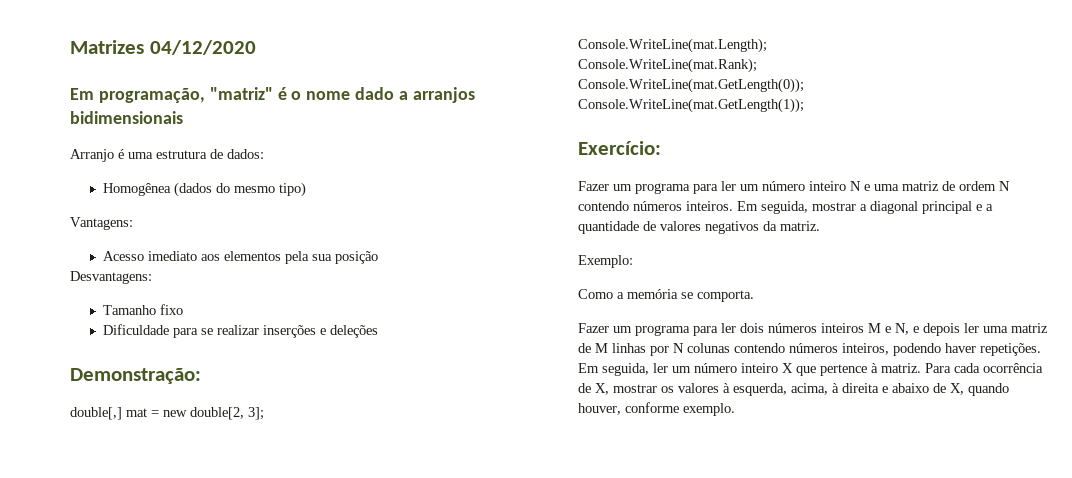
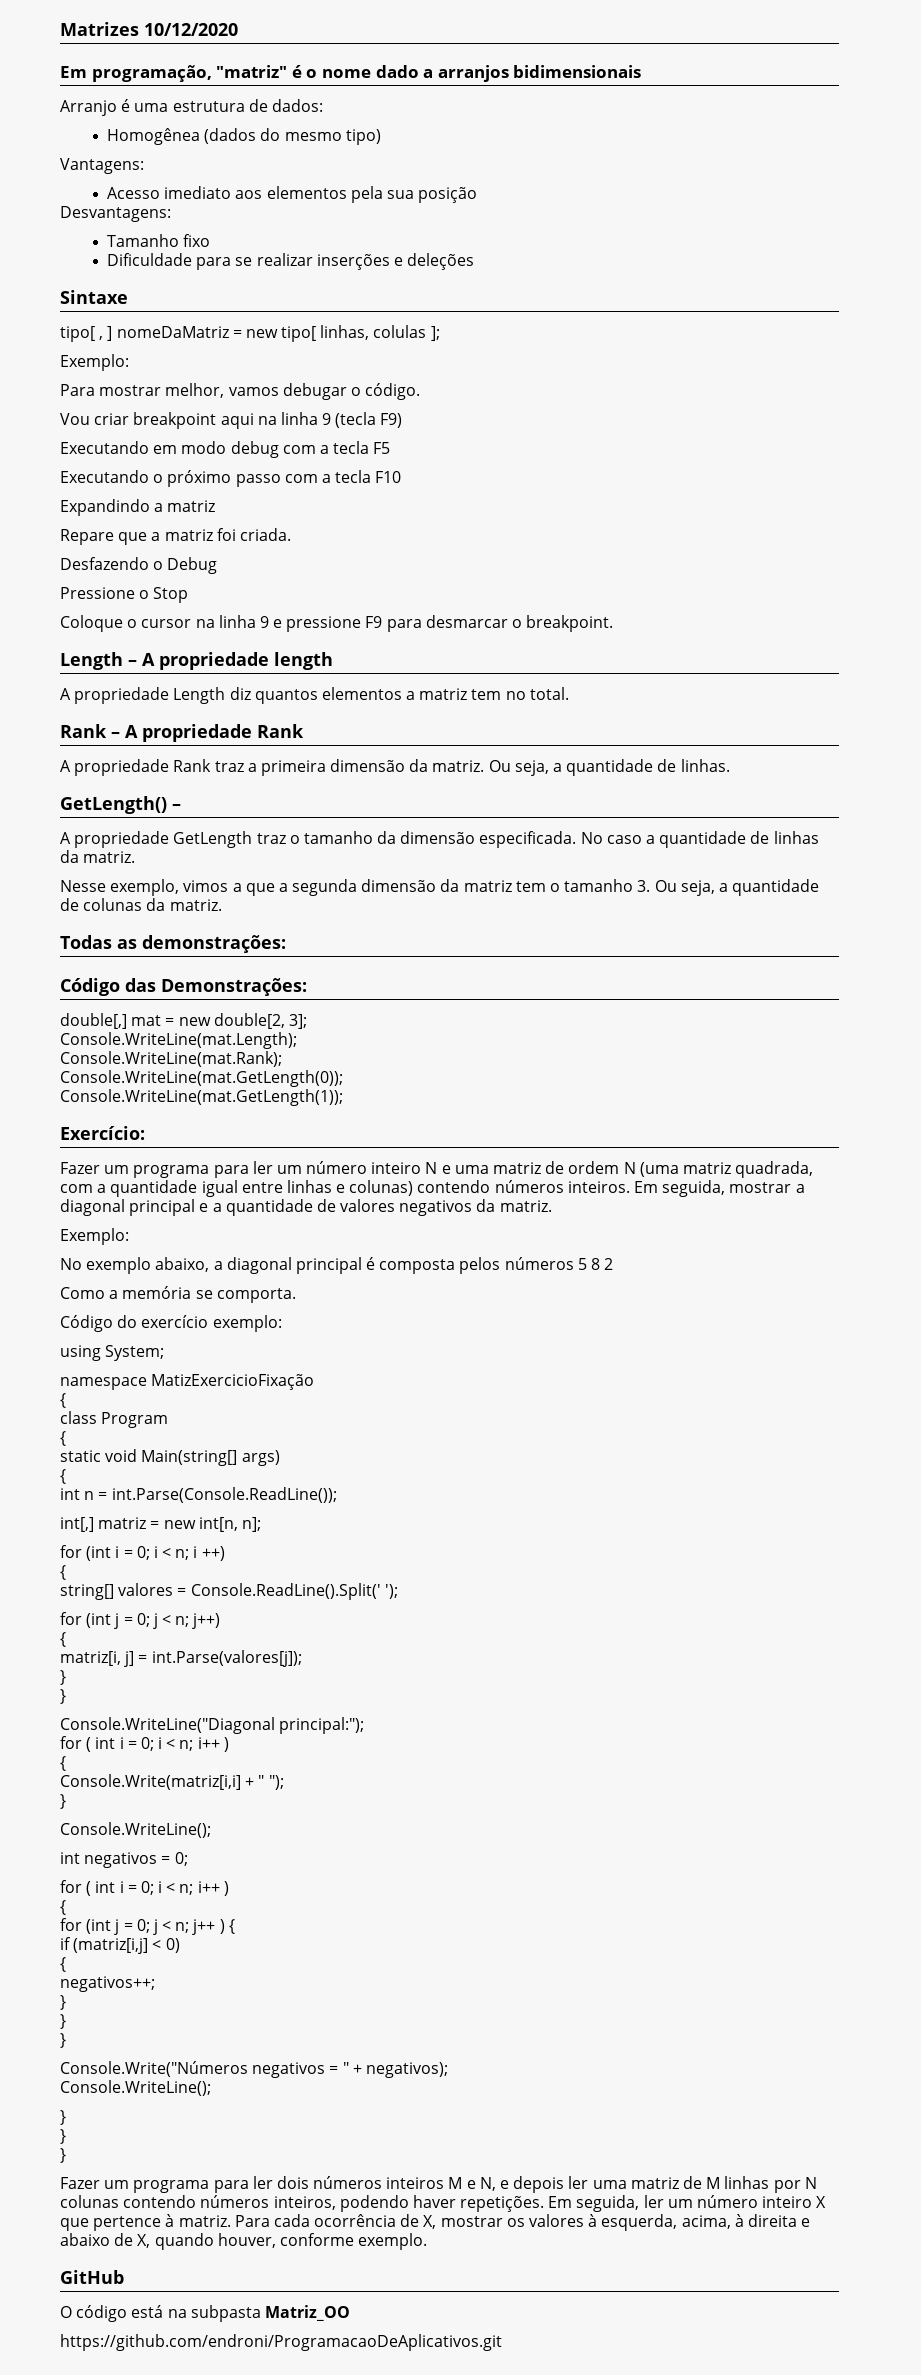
[149,40,256,55] 04/12/2020 -> [144,23,238,36] 10/12/2020
[70,368,201,384] Demonstração: -> [60,290,128,304] [60,325,440,342] [60,354,129,371] [60,383,421,400] [60,412,403,429] [60,441,391,458] [60,470,402,487] [60,499,216,516] [60,528,291,545] [60,557,218,574] [60,587,189,603] [60,615,614,632] [60,652,333,670] [60,687,569,704] [60,724,304,742] [60,759,730,776] [60,796,181,814] [60,831,819,848] [60,850,136,863] [60,879,820,896] [60,898,222,911] [60,935,286,953] [60,978,307,996] Sintaxe // tipo[ , ] nomeDaMatriz = new tipo[ linhas, colulas ]; // Exemplo: // Para mostrar melhor, vamos debugar o código. // Vou criar breakpoint aqui na linha 9 (tecla F9) // Executando em modo debug com a tecla F5 // Executando o próximo passo com a tecla F10 // Expandindo a matriz // Repare que a matriz foi criada. // Desfazendo o Debug // Pressione o Stop // Coloque o cursor na linha 9 e pressione F9 para desmarcar o breakpoint. // Length – A propriedade length // A propriedade Length diz quantos elementos a matriz tem no total. // Rank – A propriedade Rank // A propriedade Rank traz a primeira dimensão da matriz. Ou seja, a quantidade de linhas. // GetLength() – // A propriedade GetLength traz o tamanho da dimensão especificada. No caso a quantidade de linhas da matriz. // Nesse exemplo, vimos a que a segunda dimensão da matriz tem o tamanho 3. Ou seja, a quantidade de colunas da matriz. // Todas as demonstrações: // Código das Demonstrações:
(1010, 186) none -> [639,1161,814,1178] [60,1180,414,1197] (uma matriz quadrada, com a quantidade igual entre linhas e colunas)
(633, 261) none -> [60,1257,614,1274] // No exemplo abaixo, a diagonal principal é composta pelos números 5 8 2
(754, 296) none -> [60,1315,282,1332] [60,1345,165,1361] [60,1374,315,1390] [60,1393,66,1408] [60,1411,169,1428] [60,1431,66,1446] [60,1449,280,1466] [60,1469,66,1484] [60,1487,337,1503] [60,1517,261,1532] [60,1545,225,1561] [60,1565,66,1580] [60,1583,398,1600] [60,1612,221,1629] [60,1632,66,1647] [60,1650,302,1667] [60,1670,66,1685] [60,1689,66,1704] [60,1717,365,1734] [60,1736,229,1752] [60,1756,66,1771] [60,1774,284,1790] [60,1794,66,1809] [60,1822,211,1838] [60,1852,188,1868] [60,1880,229,1896] [60,1900,66,1915] [60,1918,235,1935] [60,1937,180,1954] [60,1957,66,1972] [60,1976,155,1992] [60,1995,66,2010] [60,2014,66,2029] [60,2033,66,2048] [60,2061,448,2078] [60,2080,211,2096] [60,2110,66,2125] [60,2129,66,2144] [60,2148,66,2163] // Código do exercício exemplo: // using System; // namespace MatizExercicioFixação // { // class Program // { // static void Main(string[] args) // { // int n = int.Parse(Console.ReadLine()); // int[,] matriz = new int[n, n]; // for (int i = 0; i < n; i ++) // { // string[] valores = Console.ReadLine().Split(' '); // for (int j = 0; j < n; j++) // { // matriz[i, j] = int.Parse(valores[j]); // } // } // Console.WriteLine("Diagonal principal:"); // for ( int i = 0; i < n; i++ ) // { // Console.Write(matriz[i,i] + " "); // } // Console.WriteLine(); // int negativos = 0; // for ( int i = 0; i < n; i++ ) // { // for (int j = 0; j < n; j++ ) { // if (matriz[i,j] < 0) // { // negativos++; // } // } // } // Console.Write("Números negativos = " + negativos); // Console.WriteLine(); // } // } // }
(735, 409) none -> [60,2270,124,2284] [60,2305,350,2322] [60,2334,502,2351] // GitHub // O código está na subpasta Matriz_OO // https://github.com/endroni/ProgramacaoDeAplicativos.git

